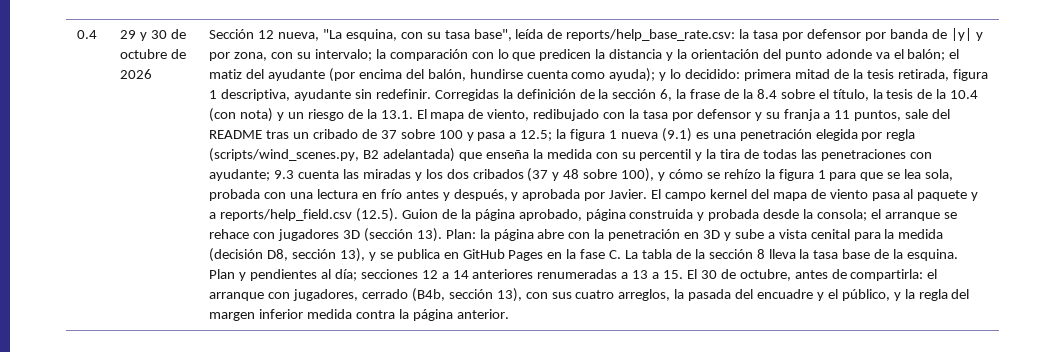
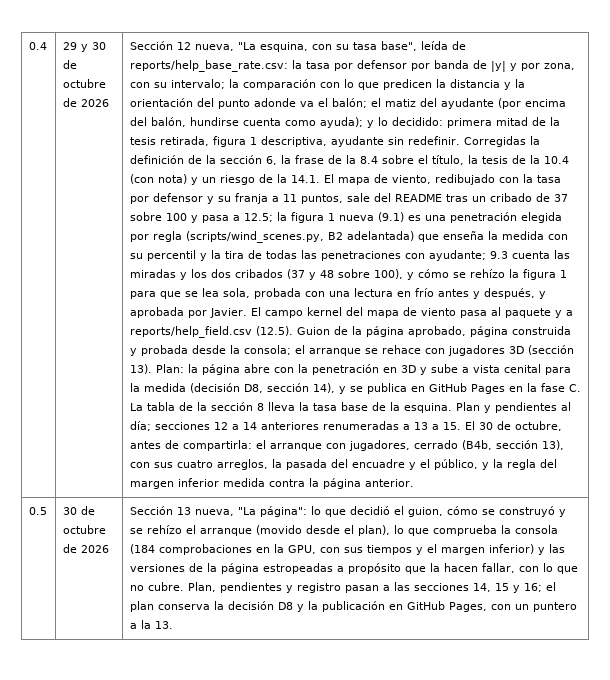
[380,110,413,119] 13.1. -> [290,175,320,183] 14.1.
[339,248,365,262] 13), -> [312,383,335,393] 14),
(509, 314) none -> [28,507,47,515] [62,506,95,515] [62,525,106,534] [62,544,109,553] [129,506,566,517] [129,525,558,536] [129,544,565,555] [129,563,578,574] [129,582,556,593] [129,601,577,612] [129,620,173,629] // 0.5 | 30 de octubre de 2026 | Sección 13 nueva, "La página": lo que decidió el guion, cómo se construyó y se rehízo el arranque (movido desde el plan), lo que comprueba la consola (184 comprobaciones en la GPU, con sus tiempos y el margen inferior) y las versiones de la página estropeadas a propósito que la hacen fallar, con lo que no cubre. Plan, pendientes y registro pasan a las secciones 14, 15 y 16; el plan conserva la decisión D8 y la publicación en GitHub Pages, con un puntero a la 13.

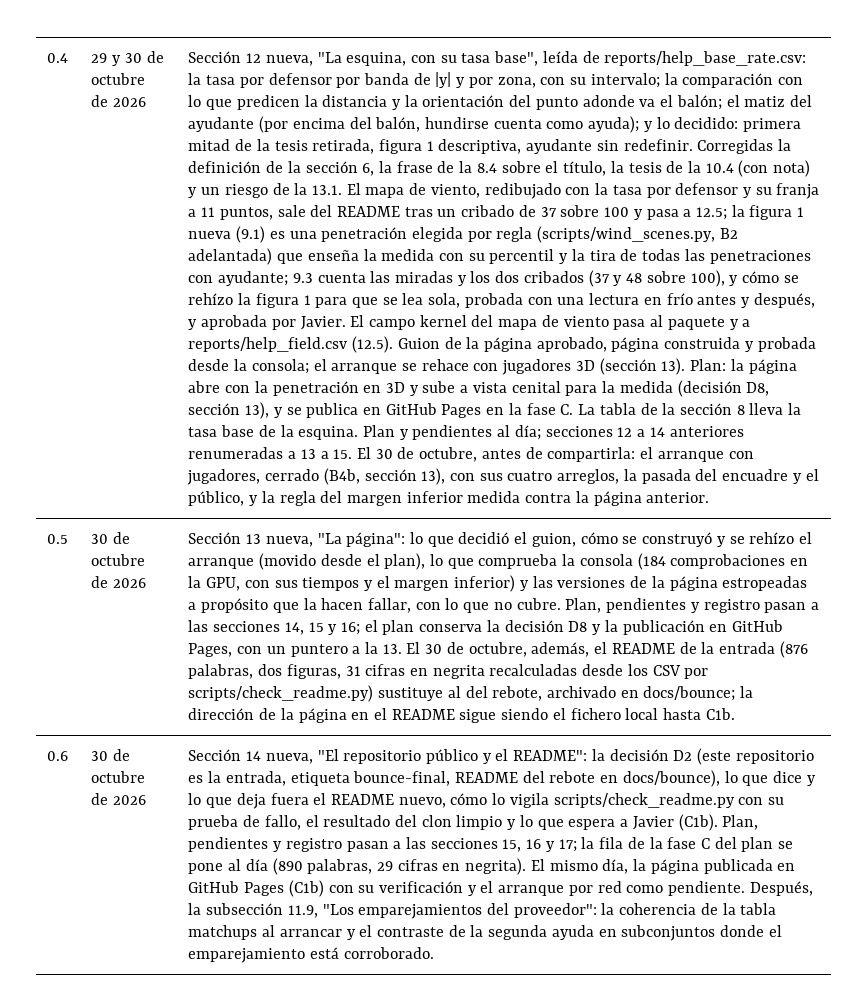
[290,175,320,183] 14.1. -> [312,185,343,195] 13.1.
[312,383,335,393] 14), -> [245,402,270,419] 13),
(173, 625) none -> [406,641,808,658] [188,664,709,679] [188,685,754,702] [188,708,735,723] [47,751,69,761] [91,749,131,761] [91,771,146,783] [91,793,147,805] [188,748,814,765] [188,770,816,787] [188,793,785,809] [188,814,759,831] [188,837,794,852] [188,858,796,875] [188,880,813,897] [188,903,777,919] [188,925,782,941] [188,947,434,963] El 30 de octubre, además, el README de la entrada (876 palabras, dos figuras, 31 cifras en negrita recalculadas desde los CSV por scripts/check_readme.py) sustituye al del rebote, archivado en docs/bounce; la dirección de la página en el README sigue siendo el fichero local hasta C1b. // 0.6 | 30 de octubre de 2026 | Sección 14 nueva, "El repositorio público y el README": la decisión D2 (este repositorio es la entrada, etiqueta bounce-final, README del rebote en docs/bounce), lo que dice y lo que deja fuera el README nuevo, cómo lo vigila scripts/check_readme.py con su prueba de fallo, el resultado del clon limpio y lo que espera a Javier (C1b). Plan, pendientes y registro pasan a las secciones 15, 16 y 17; la fila de la fase C del plan se pone al día (890 palabras, 29 cifras en negrita). El mismo día, la página publicada en GitHub Pages (C1b) con su verificación y el arranque por red como pendiente. Después, la subsección 11.9, "Los emparejamientos del proveedor": la coherencia de la tabla matchups al arrancar y el contraste de la segunda ayuda en subconjuntos donde el emparejamiento está corroborado.

